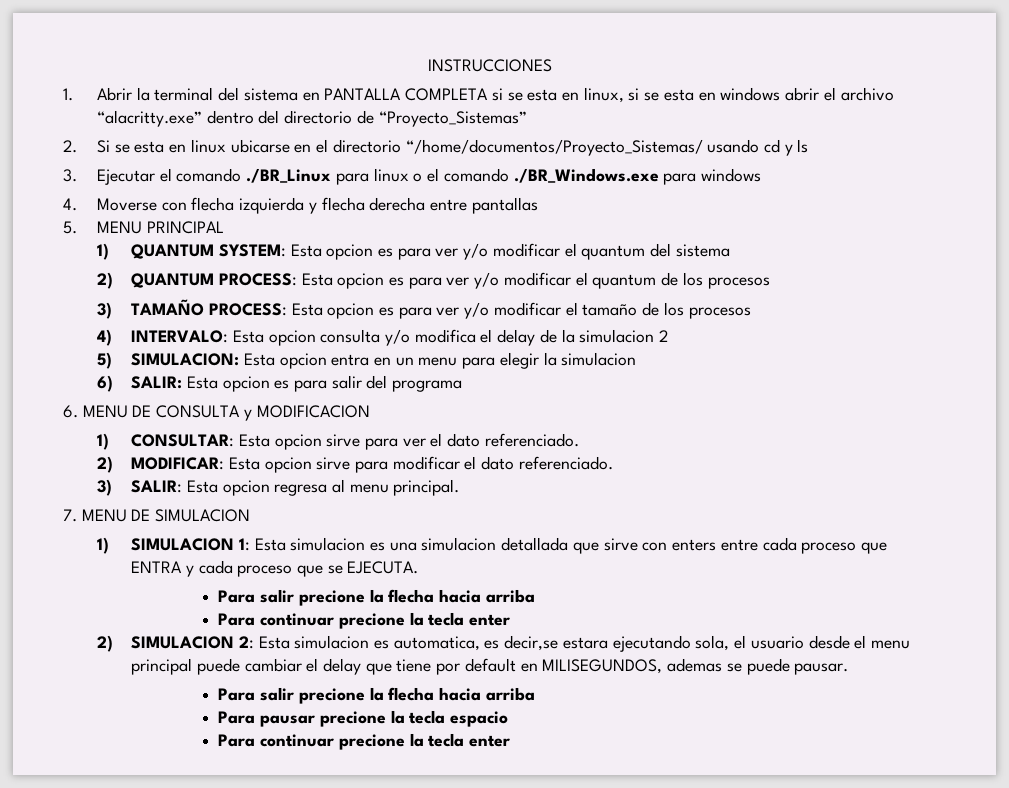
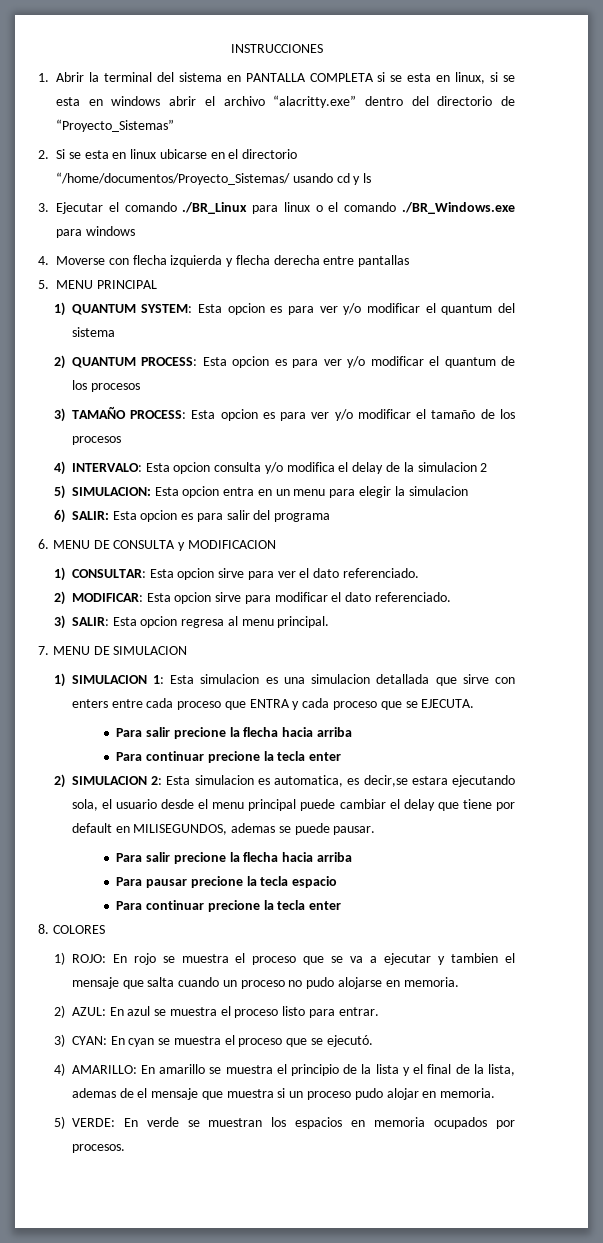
(511, 741) none -> [38,924,105,934] [53,952,515,965] [71,977,459,989] [53,1005,379,1018] [53,1034,373,1047] [53,1063,515,1076] [71,1088,496,1100] [53,1116,515,1129] [71,1144,125,1153] // 8. COLORES // 1) ROJO: En rojo se muestra el proceso que se va a ejecutar y tambien el mensaje que salta cuando un proceso no pudo alojarse en memoria. // 2) AZUL: En azul se muestra el proceso listo para entrar. // 3) CYAN: En cyan se muestra el proceso que se ejecutó. // 4) AMARILLO: En amarillo se muestra el principio de la lista y el final de la lista, ademas de el mensaje que muestra si un proceso pudo alojar en memoria. // 5) VERDE: En verde se muestran los espacios en memoria ocupados por procesos.

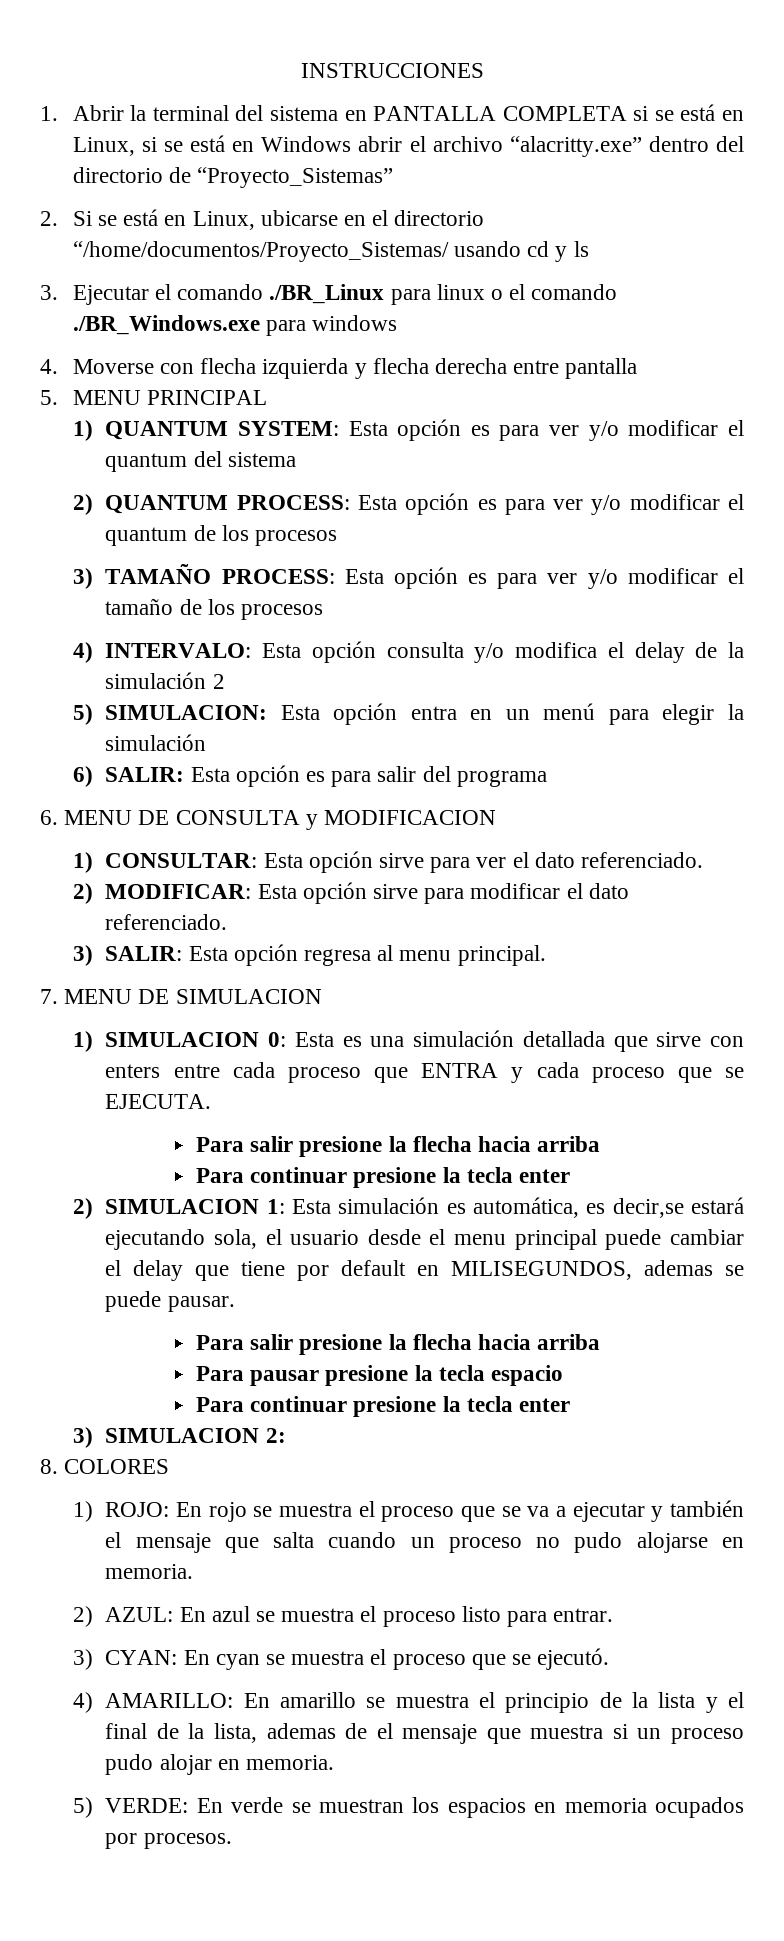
[407,72,516,84] [56,96,161,106] esta en linux, si se esta en windows -> [680,104,744,121] [72,135,352,156] está en Linux, si se está en Windows
[84,149,157,159] esta en linux -> [123,209,255,230] está en Linux,
[358,255,410,267] pantallas -> [565,358,638,379] pantalla
[227,303,265,315] opcion -> [397,419,462,441] opción
[232,356,270,368] opcion -> [405,493,470,515] opción
[220,409,258,421] opcion -> [393,567,458,589] opción
[173,462,211,474] opcion -> [311,641,376,663] opción
[417,462,477,472] simulacion -> [105,672,207,689] simulación
[182,486,220,498] opcion -> [333,703,398,725] opción
[293,489,326,496] menu -> [543,703,596,720] menú
[408,486,468,496] simulacion -> [105,734,207,751] simulación
[140,510,178,522] opcion -> [235,765,300,787] opción
[177,568,215,580] opcion -> [308,851,373,873] opción
[174,592,212,604] opcion -> [302,882,367,904] opción
[140,616,178,628] opcion -> [233,944,298,966] opción
[152,674,260,684] 1: Esta simulacion -> [268,1032,334,1047] 0: Esta
[311,674,371,684] simulacion -> [413,1030,515,1047] simulación
[173,727,226,739] precione -> [299,1136,383,1157] presione
[207,751,260,763] precione -> [353,1167,437,1188] presione
[150,775,343,787] 2: Esta simulacion es automatica, -> [266,1197,580,1218] 1: Esta simulación es automática,
[411,776,448,785] estara -> [690,1197,744,1214] estará
[173,852,226,864] precione -> [299,1334,383,1355] presione
[190,876,243,888] precione -> [325,1365,409,1386] presione
[207,900,342,912] precione la tecla enter -> [353,1396,571,1417] [72,1427,286,1448] presione la tecla enter // 3) SIMULACION 2:
[451,953,499,963] tambien -> [669,1500,744,1517] también

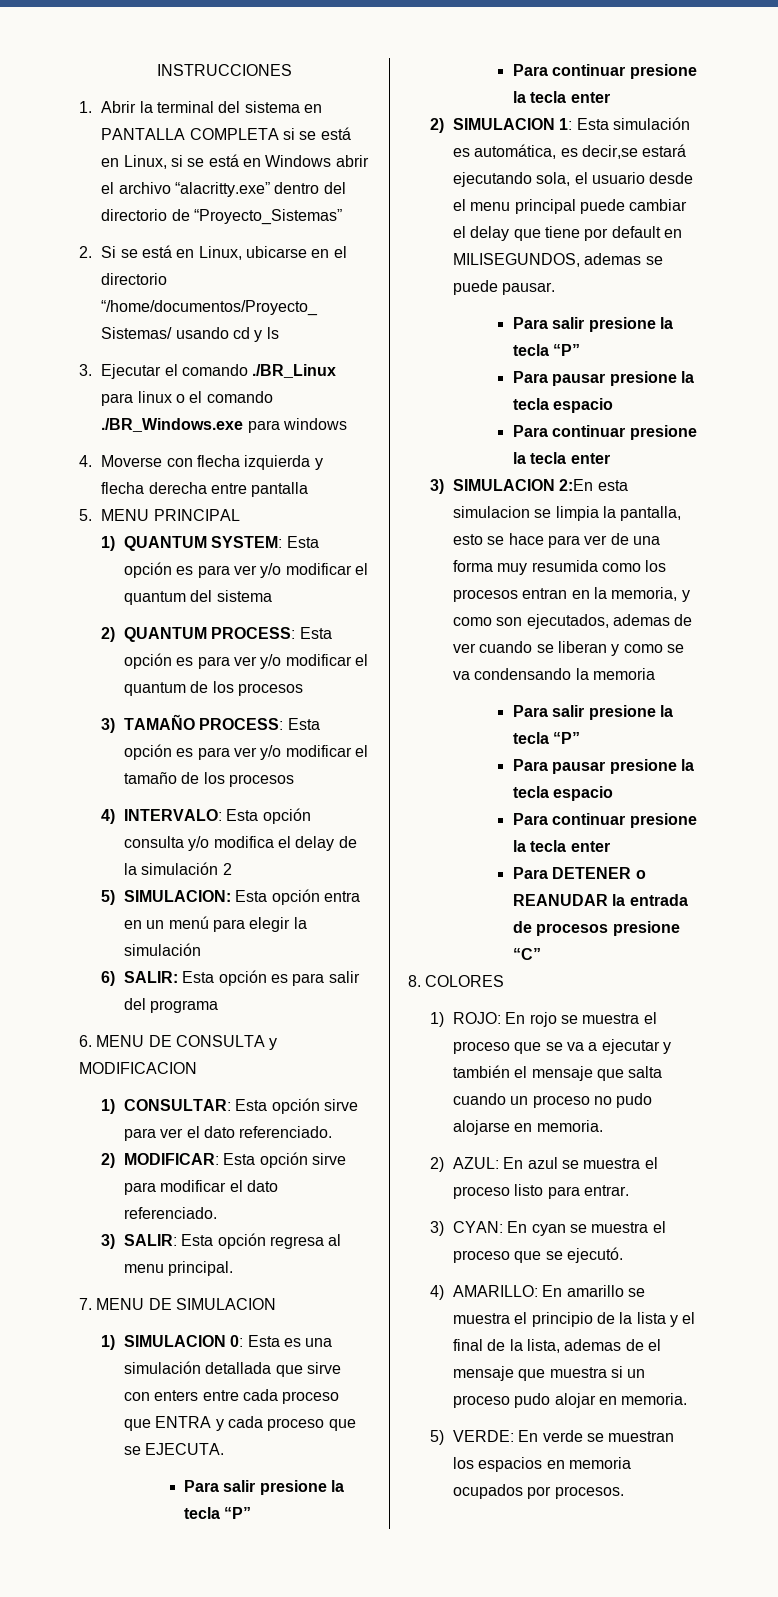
[412,1136,601,1152] flecha hacia arriba -> [183,1507,252,1519] tecla “P”
[412,1334,601,1350] flecha hacia arriba -> [512,344,581,356] tecla “P”
[265,1428,286,1443] 2: -> [559,479,628,491] [452,506,682,521] [452,533,660,548] [452,560,667,575] [452,587,690,602] [452,614,693,629] [452,641,684,656] [452,668,655,680] [512,705,673,720] [512,732,581,744] [512,759,694,774] [512,786,614,801] [512,813,697,828] [512,840,610,852] [512,867,646,879] [512,894,688,906] [512,921,680,936] [512,948,541,960] 2:En esta simulacion se limpia la pantalla, esto se hace para ver de una forma muy resumida como los procesos entran en la memoria, y como son ejecutados, ademas de ver cuando se liberan y como se va condensando la memoria // Para salir presione la tecla “P” // Para pausar presione la tecla espacio // Para continuar presione la tecla enter // Para DETENER o REANUDAR la entrada de procesos presione “C”

